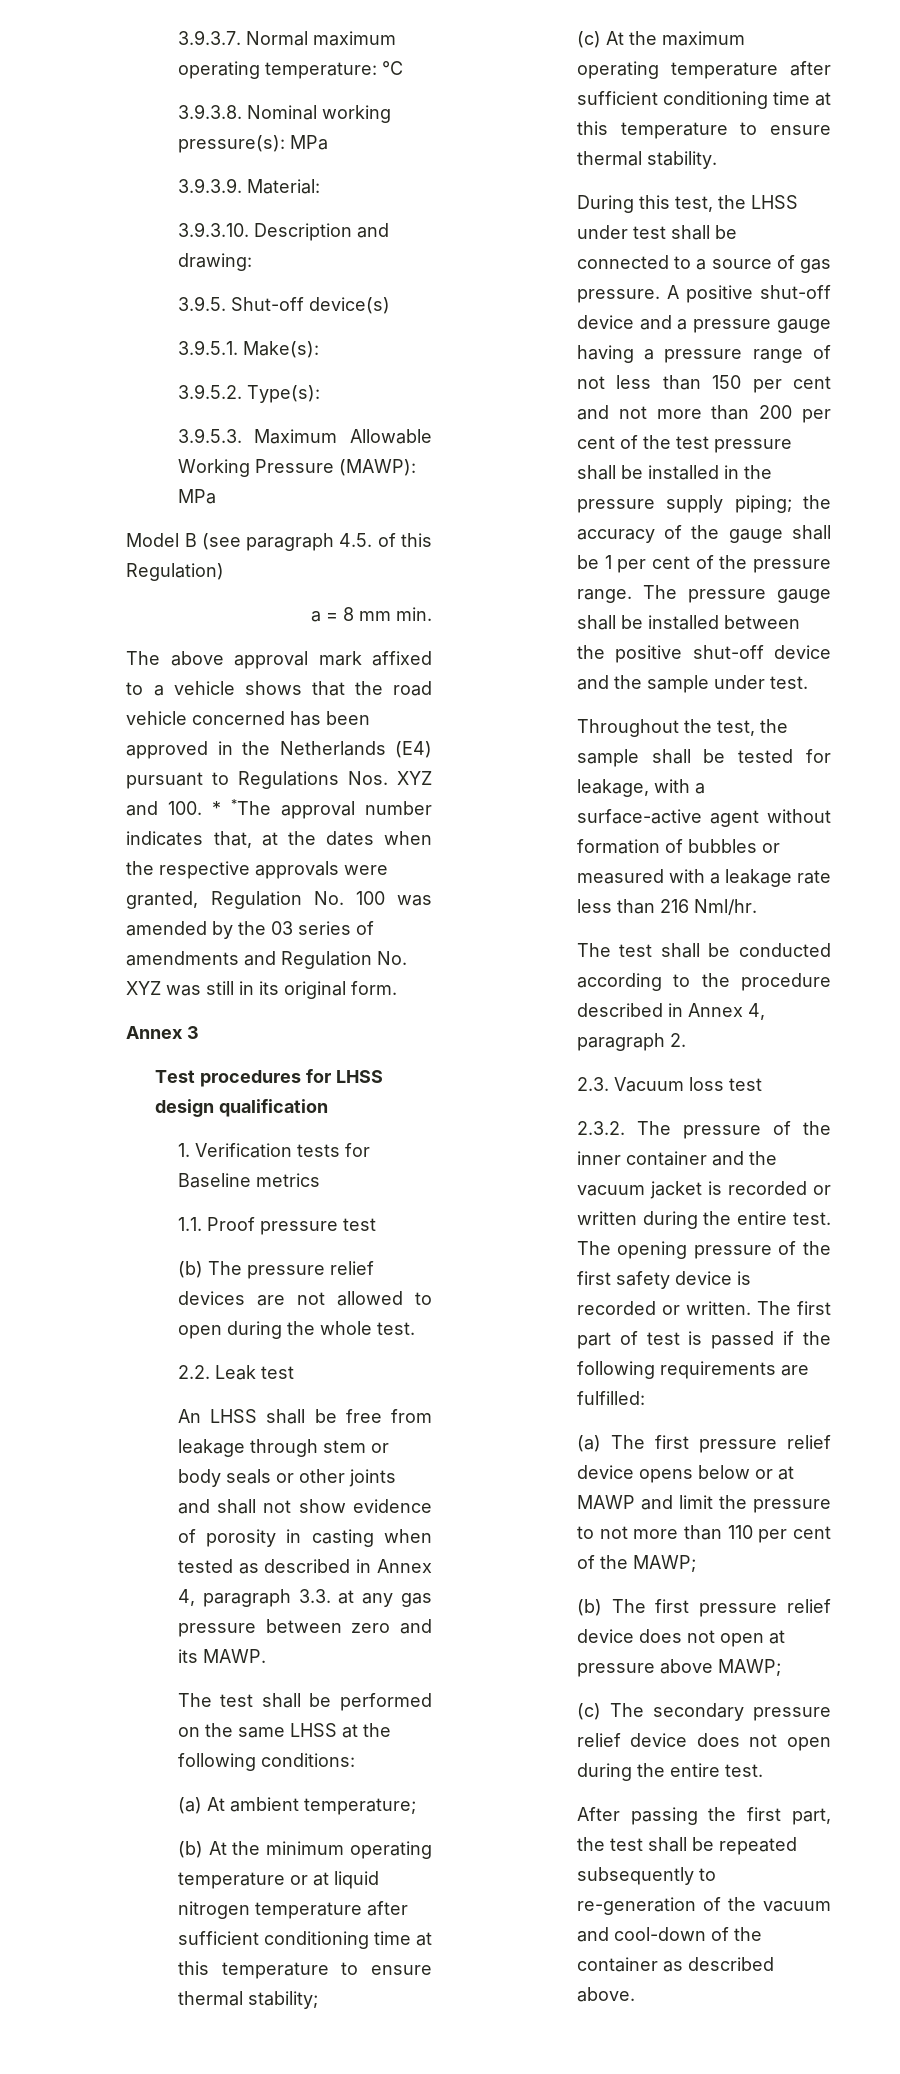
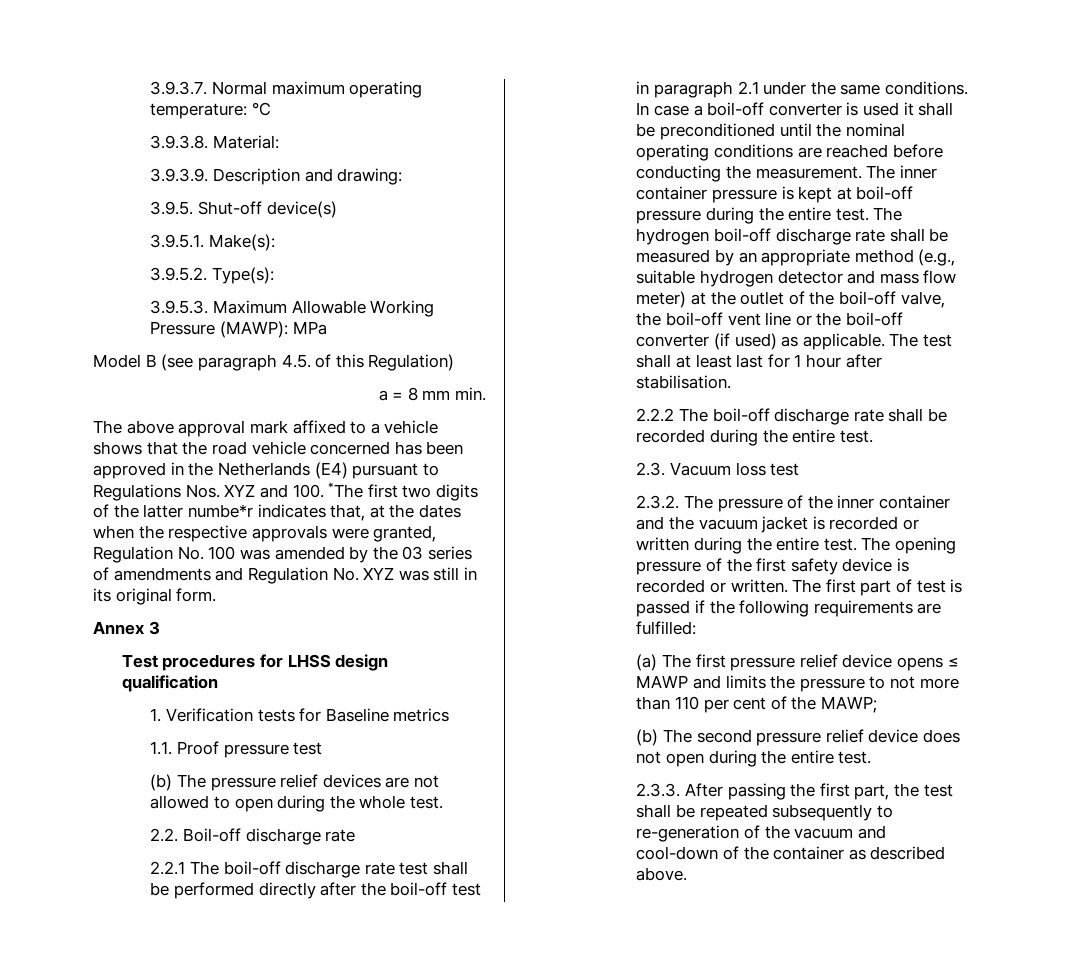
[246,105,391,123] [177,135,328,153] Nominal working pressure(s): MPa -> [213,135,280,149] Material:
[246,179,320,194] [177,222,249,237] Material: // 3.9.3.10. -> (209, 175) none
[212,799,432,819] * *The approval number -> [328,482,478,501] [93,504,253,518] *The first two digits of the latter numbe*r
[214,1365,294,1380] [177,1409,432,1424] [177,1439,389,1457] [177,1469,396,1487] [177,1499,432,1514] [177,1529,432,1547] [177,1559,432,1574] [177,1589,432,1607] [177,1619,432,1637] [177,1649,266,1663] [177,1693,432,1711] [177,1723,391,1738] [177,1753,355,1771] [177,1797,416,1815] [177,1841,432,1859] [177,1871,379,1889] [177,1901,408,1919] [177,1931,432,1949] [177,1961,432,1979] [177,1991,318,2009] [576,31,745,48] [576,61,831,79] [576,91,831,109] [576,121,831,139] [576,151,717,169] [576,195,798,213] [576,225,737,240] [576,255,831,273] [576,285,831,303] [576,315,831,333] [576,345,831,363] [576,375,831,393] [576,405,831,423] [576,435,792,453] [576,465,772,480] [576,495,831,513] [576,525,831,543] [576,555,831,573] [576,585,831,603] [576,615,800,630] [576,645,831,663] [576,675,808,693] [576,719,788,737] [576,749,831,767] [576,779,705,797] [576,809,831,827] [576,839,780,854] [576,869,831,887] [576,899,757,915] [576,943,831,958] [576,973,831,991] [576,1003,765,1020] [576,1033,686,1051] Leak test // An LHSS shall be free from leakage through stem or body seals or other joints and shall not show evidence of porosity in casting when tested as described in Annex 4, paragraph 3.3. at any gas pressure between zero and its MAWP. // The test shall be performed on the same LHSS at the following conditions: // (a) At ambient temperature; // (b) At the minimum operating temperature or at liquid nitrogen temperature after sufficient conditioning time at this temperature to ensure thermal stability; // (c) At the maximum operating temperature after sufficient conditioning time at this temperature to ensure thermal stability. // During this test, the LHSS under test shall be connected to a source of gas pressure. A positive shut-off device and a pressure gauge having a pressure range of not less than 150 per cent and not more than 200 per cent of the test pressure shall be installed in the pressure supply piping; the accuracy of the gauge shall be 1 per cent of the pressure range. The pressure gauge shall be installed between the positive shut-off device and the sample under test. // Throughout the test, the sample shall be tested for leakage, with a surface-active agent without formation of bubbles or measured with a leakage rate less than 216 Nml/hr. // The test shall be conducted according to the procedure described in Annex 4, paragraph 2. -> [183,828,356,845] [150,861,468,878] [150,882,481,899] [636,81,968,98] [636,102,954,116] [636,123,905,140] [636,144,943,161] [636,165,937,182] [636,186,914,203] [636,207,903,224] [636,228,949,245] [636,249,956,266] [636,270,957,287] [636,291,945,308] [636,312,903,326] [636,333,952,350] [636,354,882,368] [636,375,732,389] [636,408,947,425] [636,429,873,446] Boil-off discharge rate // 2.2.1 The boil-off discharge rate test shall be performed directly after the boil-off test in paragraph 2.1 under the same conditions. In case a boil-off converter is used it shall be preconditioned until the nominal operating conditions are reached before conducting the measurement. The inner container pressure is kept at boil-off pressure during the entire test. The hydrogen boil-off discharge rate shall be measured by an appropriate method (e.g., suitable hydrogen detector and mass flow meter) at the outlet of the boil-off valve, the boil-off vent line or the boil-off converter (if used) as applicable. The test shall at least last for 1 hour after stabilisation. // 2.2.2 The boil-off discharge rate shall be recorded during the entire test.
[697,1465,794,1480] below or at -> [947,657,959,667] ≤
[678,1495,713,1509] limit -> [725,675,766,689] limits
[655,1599,831,1617] [576,1629,785,1647] [576,1659,781,1677] [576,1703,744,1721] first pressure relief device does not open at pressure above MAWP; // (c) The secondary -> [696,729,752,743] second
(763, 1770) none -> [636,783,681,797] 2.3.3.

